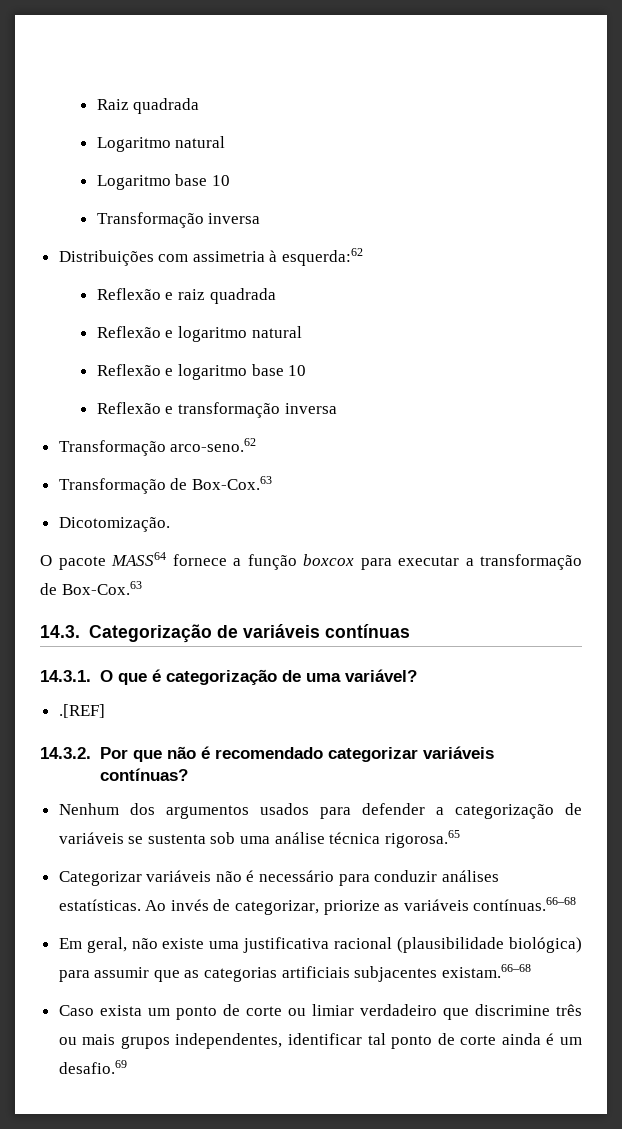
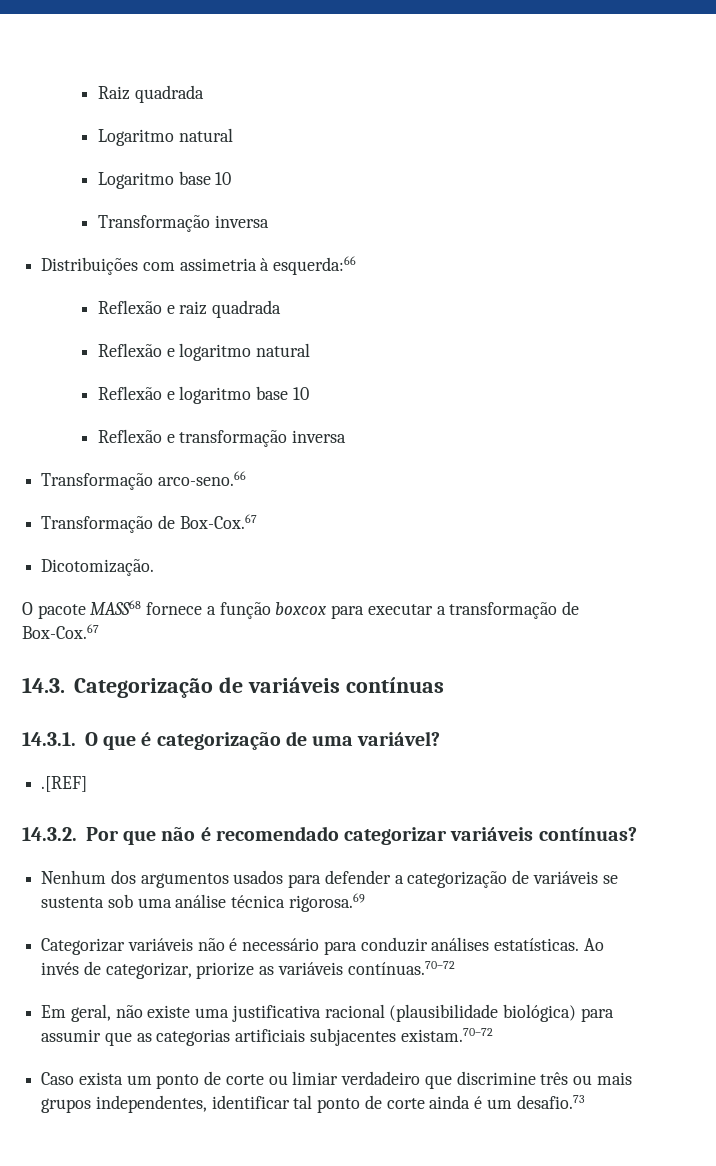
[282,248,364,266] esquerda:62 -> [273,256,357,275] esquerda:66
[170,438,257,452] arco-seno.62 -> [157,471,246,486] arco-seno.66
[191,476,272,490] Box-Cox.63 -> [179,514,257,529] Box-Cox.67
[111,552,166,566] MASS64 -> [90,600,142,615] MASS68
[61,581,142,595] Box-Cox.63 -> [22,624,99,639] Box-Cox.67
[384,830,460,848] rigorosa.65 -> [288,893,365,912] rigorosa.69
[473,897,577,911] contínuas.66–68 -> [347,961,455,975] contínuas.70–72
[441,964,531,978] existam.66–68 -> [400,1028,493,1042] existam.70–72
[58,1060,127,1074] desafio.69 -> [516,1095,585,1109] desafio.73

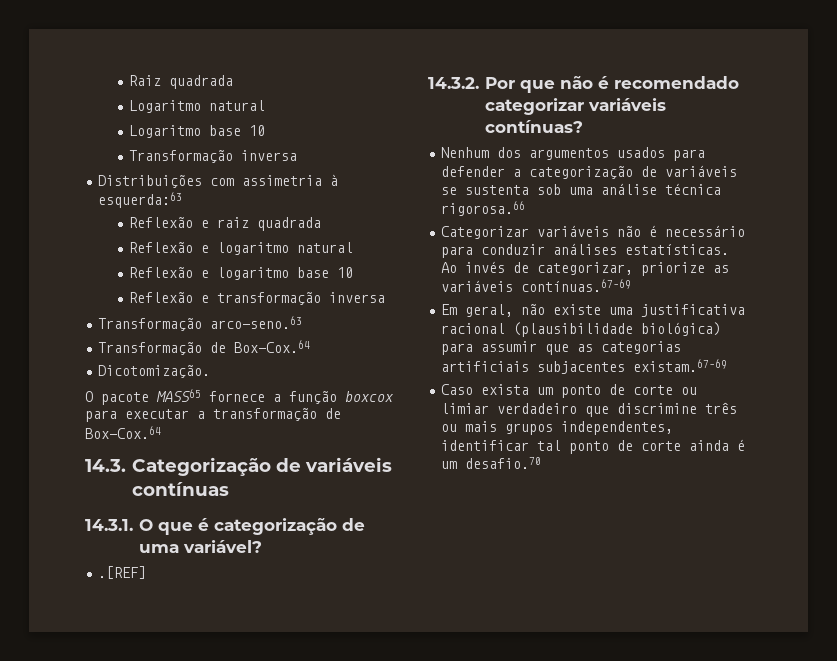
[273,256,357,275] esquerda:66 -> [98,192,183,208] esquerda:63
[157,471,246,486] arco-seno.66 -> [210,316,303,329] arco-seno.63
[179,514,257,529] Box-Cox.67 -> [234,340,311,353] Box-Cox.64
[90,600,142,615] MASS68 -> [156,389,201,402] MASS65
[22,624,99,639] Box-Cox.67 -> [85,426,161,439] Box-Cox.64
[288,893,365,912] rigorosa.69 -> [441,201,526,216] rigorosa.66
[347,961,455,975] contínuas.70–72 -> [521,279,632,292] contínuas.67–69
[400,1028,493,1042] existam.70–72 -> [633,359,728,372] existam.67–69
[516,1095,585,1109] desafio.73 -> [465,457,542,469] desafio.70

